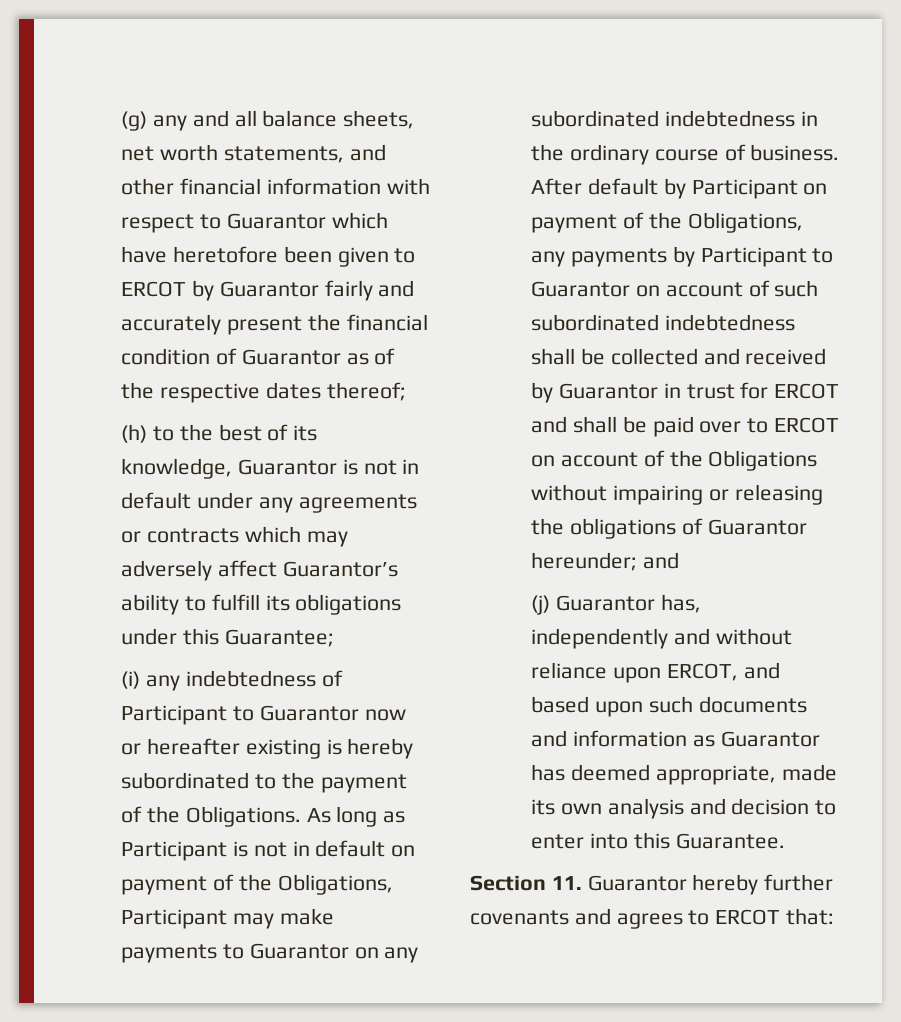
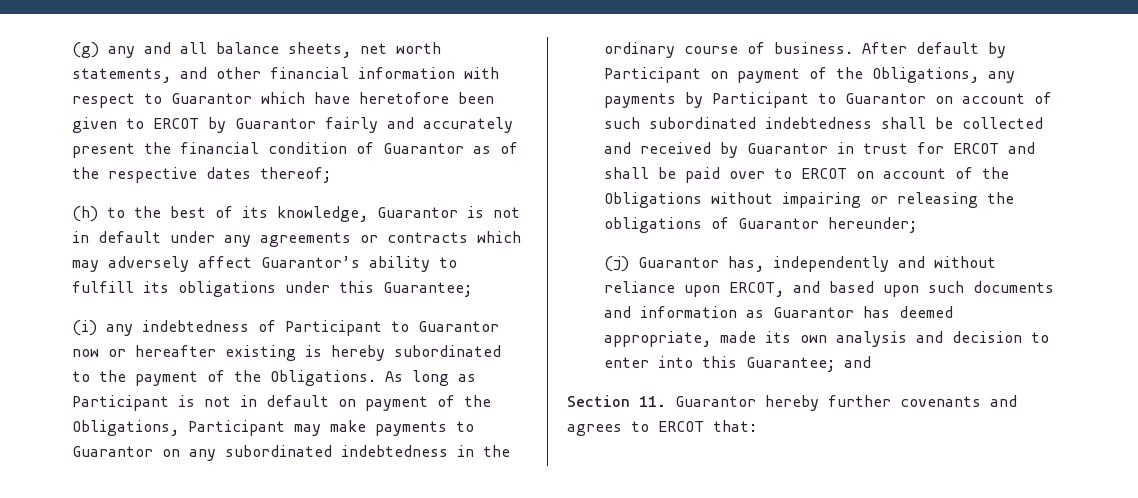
[642,552,679,569] and -> (918, 225) none
[675,833,785,849] Guarantee. -> [746,356,872,372] Guarantee; and

